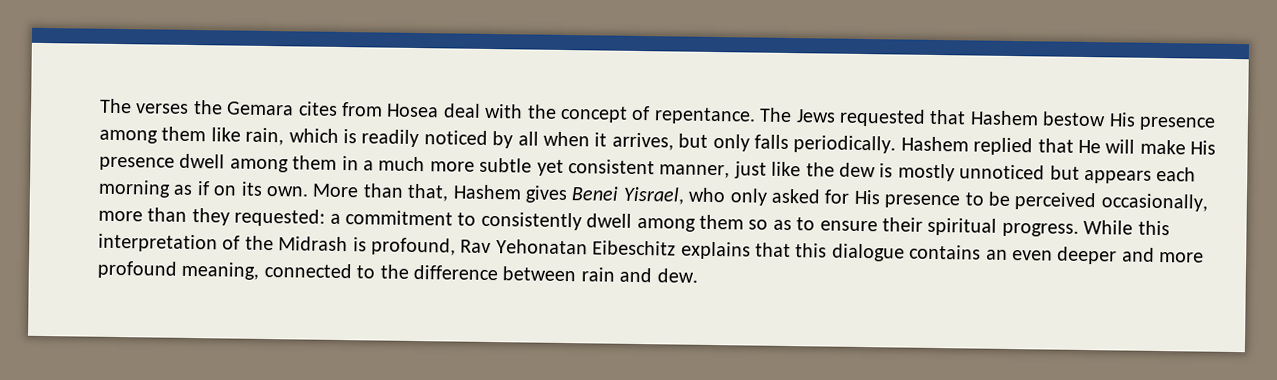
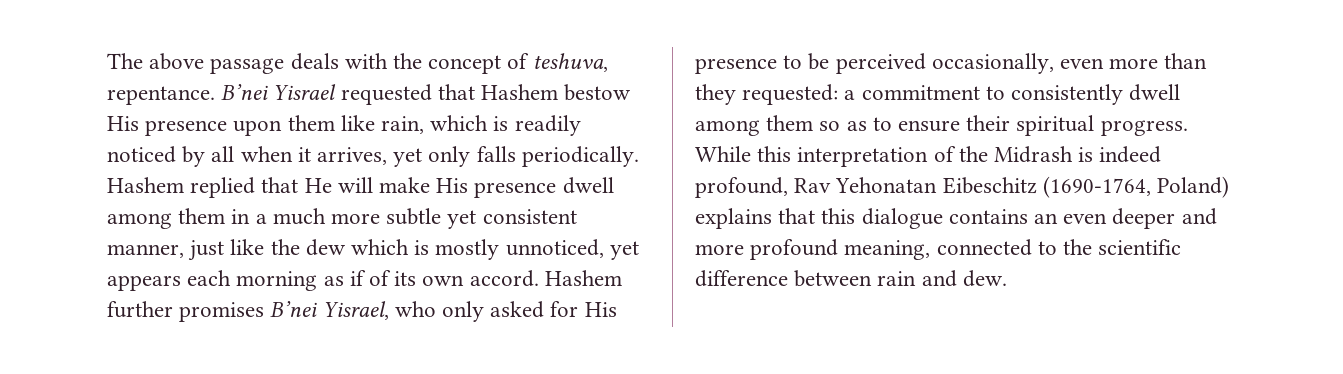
[99,98,836,125] The verses the Gemara cites from Hosea deal with the concept of repentance. The Jews -> [107,53,608,74] [107,84,337,105] The above passage deals with the concept of teshuva, repentance. B’nei Yisrael
[99,129,158,144] among -> [233,120,283,136] upon
[678,133,709,148] but -> [393,148,423,167] yet
(876, 170) none -> [351,239,410,255] which
[959,164,1080,180] unnoticed but -> [505,239,639,260] unnoticed, yet
[213,181,620,204] on its own. More than that, Hashem gives Benei -> [369,270,622,287] [107,301,318,322] of its own accord. Hashem further promises B’nei
(1208, 202) none -> [1060,58,1105,69] even
(367, 244) none -> [1099,146,1162,163] indeed
(677, 248) none -> [1042,176,1230,198] (1690-1764, Poland)
(409, 271) none -> [1098,239,1182,255] scientific

